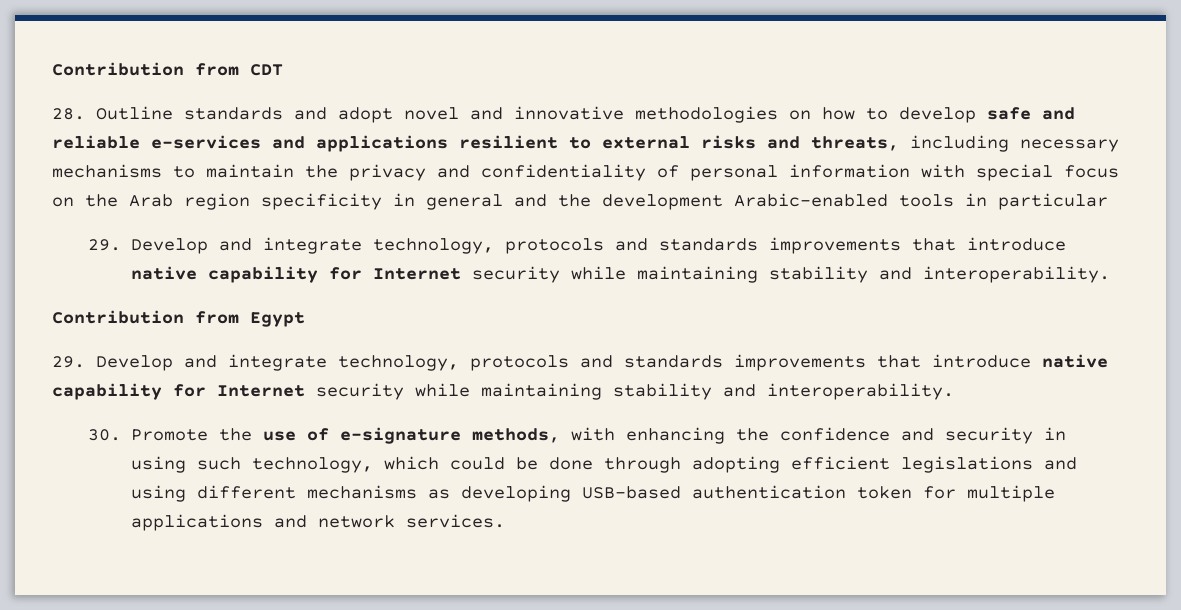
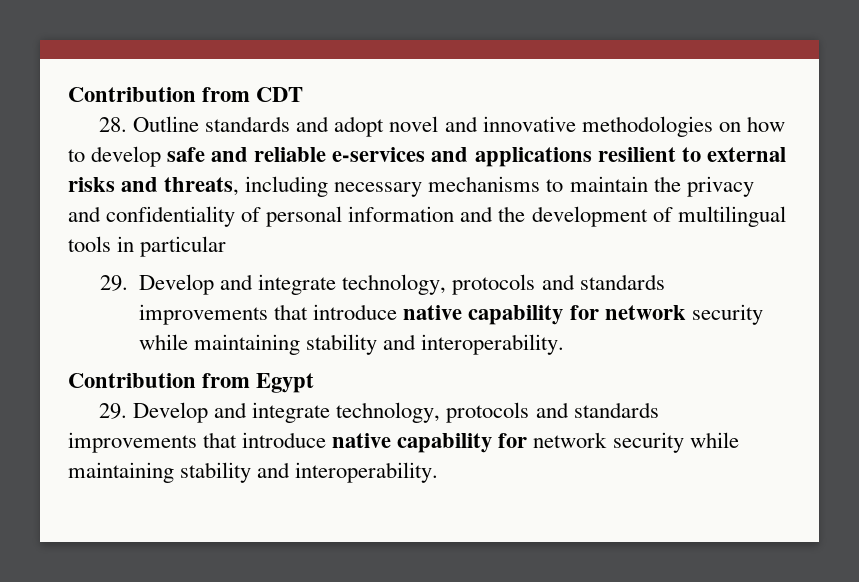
[921,164,1119,181] [52,193,503,210] with special focus on the Arab region specificity in general -> (455, 214) none
[734,193,888,207] Arabic-enabled -> [652,206,786,227] of multilingual
[372,268,461,280] Internet -> [604,305,686,320] network
[217,383,954,400] [88,427,1066,444] [130,456,1077,473] [130,485,1055,502] [130,514,505,531] Internet security while maintaining stability and interoperability. // 30. Promote the use of e-signature methods, with enhancing the confidence and security in using such technology, which could be done through adopting efficient legislations and using different mechanisms as developing USB-based authentication token for multiple applications and network services. -> [533,432,739,453] [68,462,439,483] network security while maintaining stability and interoperability.

